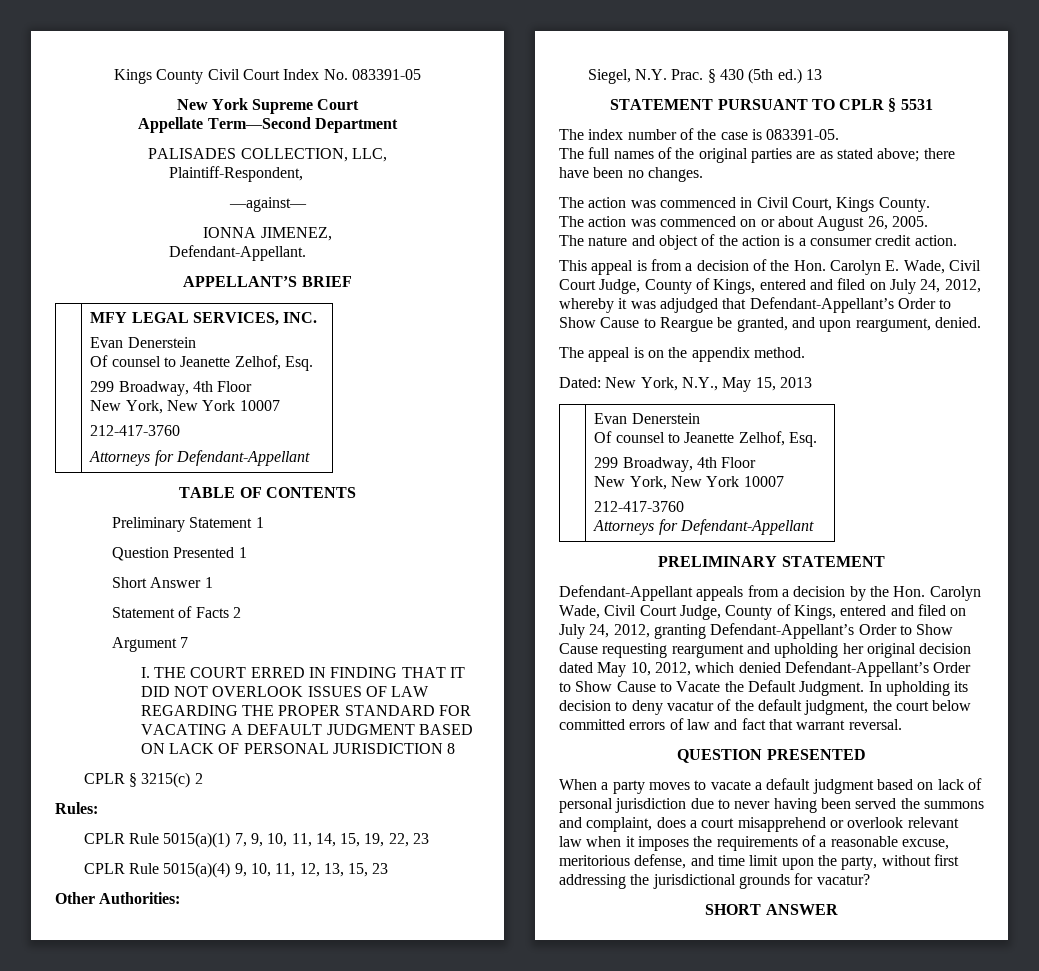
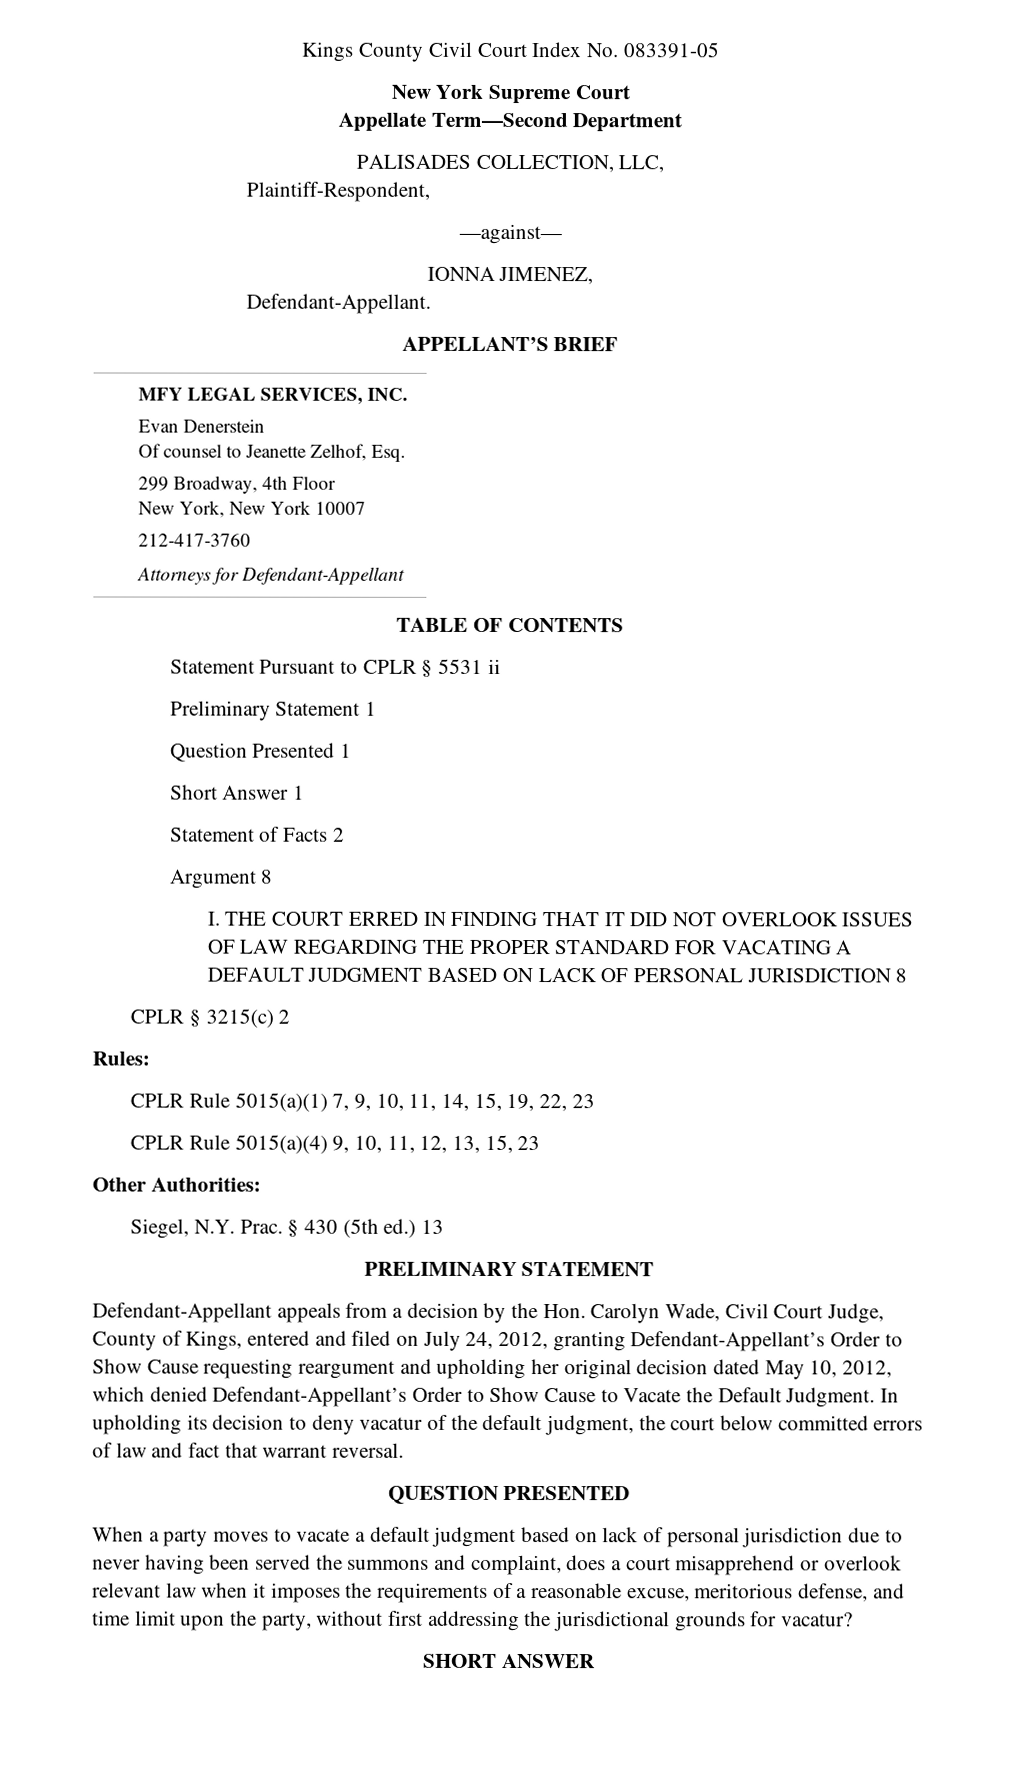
(356, 492) none -> [169,658,501,677] // Statement Pursuant to CPLR § 5531 ii
[180,637,189,648] 7 -> [260,869,274,884] 8
[610,98,933,112] [559,128,840,140] [559,147,955,163] [559,167,703,182] [559,197,930,212] [559,216,928,231] [559,234,957,250] [559,259,981,275] [559,278,981,294] [559,297,952,313] [559,317,981,332] [559,347,805,362] [559,377,812,392] [594,413,700,424] [594,431,817,447] [594,457,757,472] [594,476,784,490] [594,501,685,512] [593,519,815,535] // STATEMENT PURSUANT TO CPLR § 5531 // The index number of the case is 083391-05. // The full names of the original parties are as stated above; there have been no changes. // The action was commenced in Civil Court, Kings County. // The action was commenced on or about August 26, 2005. // The nature and object of the action is a consumer credit action. // This appeal is from a decision of the Hon. Carolyn E. Wade, Civil Court Judge, County of Kings, entered and filed on July 24, 2012, whereby it was adjudged that Defendant-Appellant’s Order to Show Cause to Reargue be granted, and upon reargument, denied. // The appeal is on the appendix method. // Dated: New York, N.Y., May 15, 2013 // | Evan Denerstein // Of counsel to Jeanette Zelhof, Esq. // 299 Broadway, 4th Floor // New York, New York 10007 // 212-417-3760 // Attorneys for Defendant-Appellant -> (444, 1226) none

